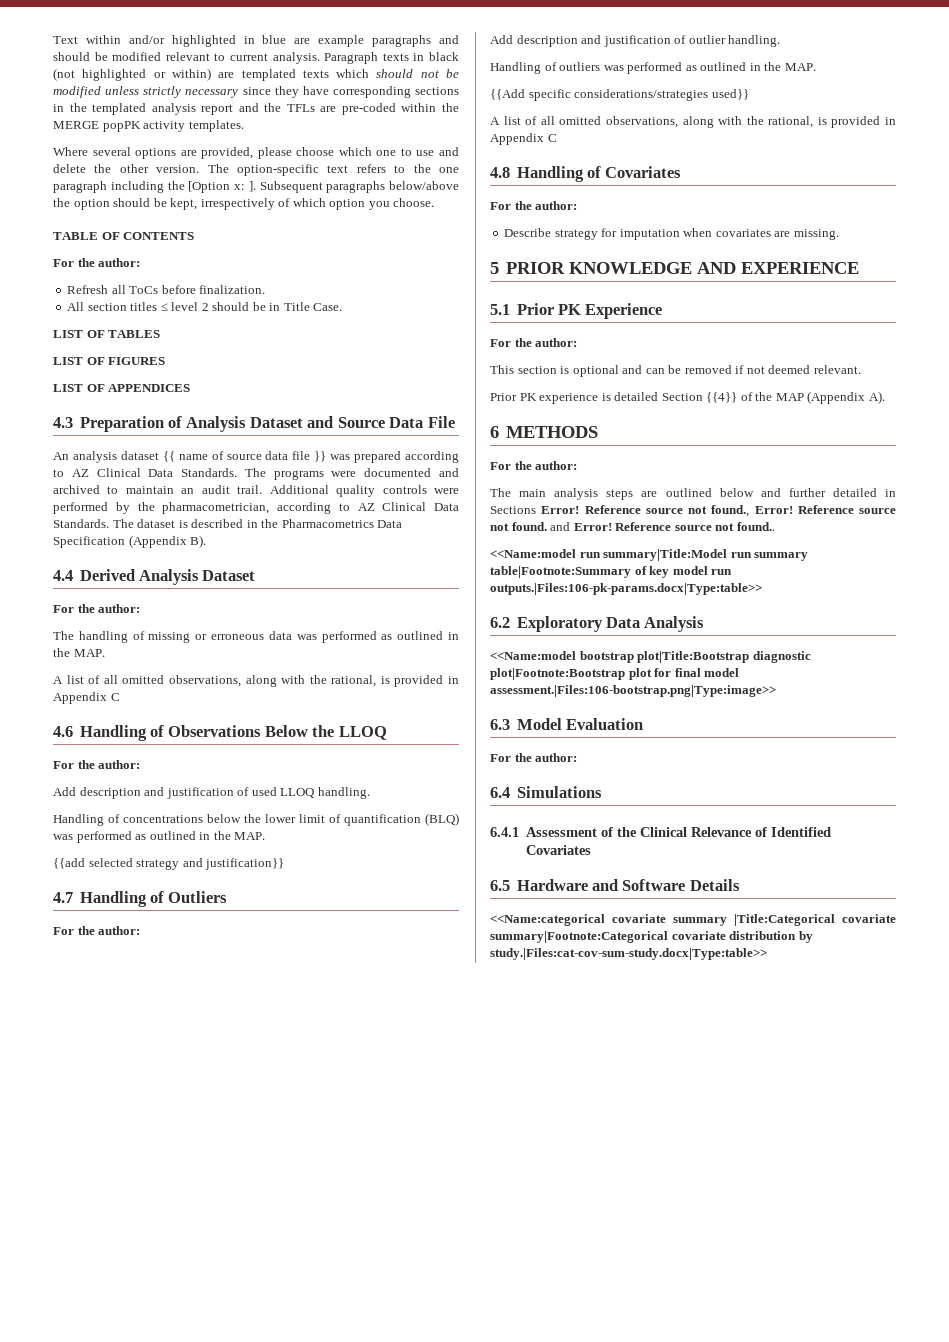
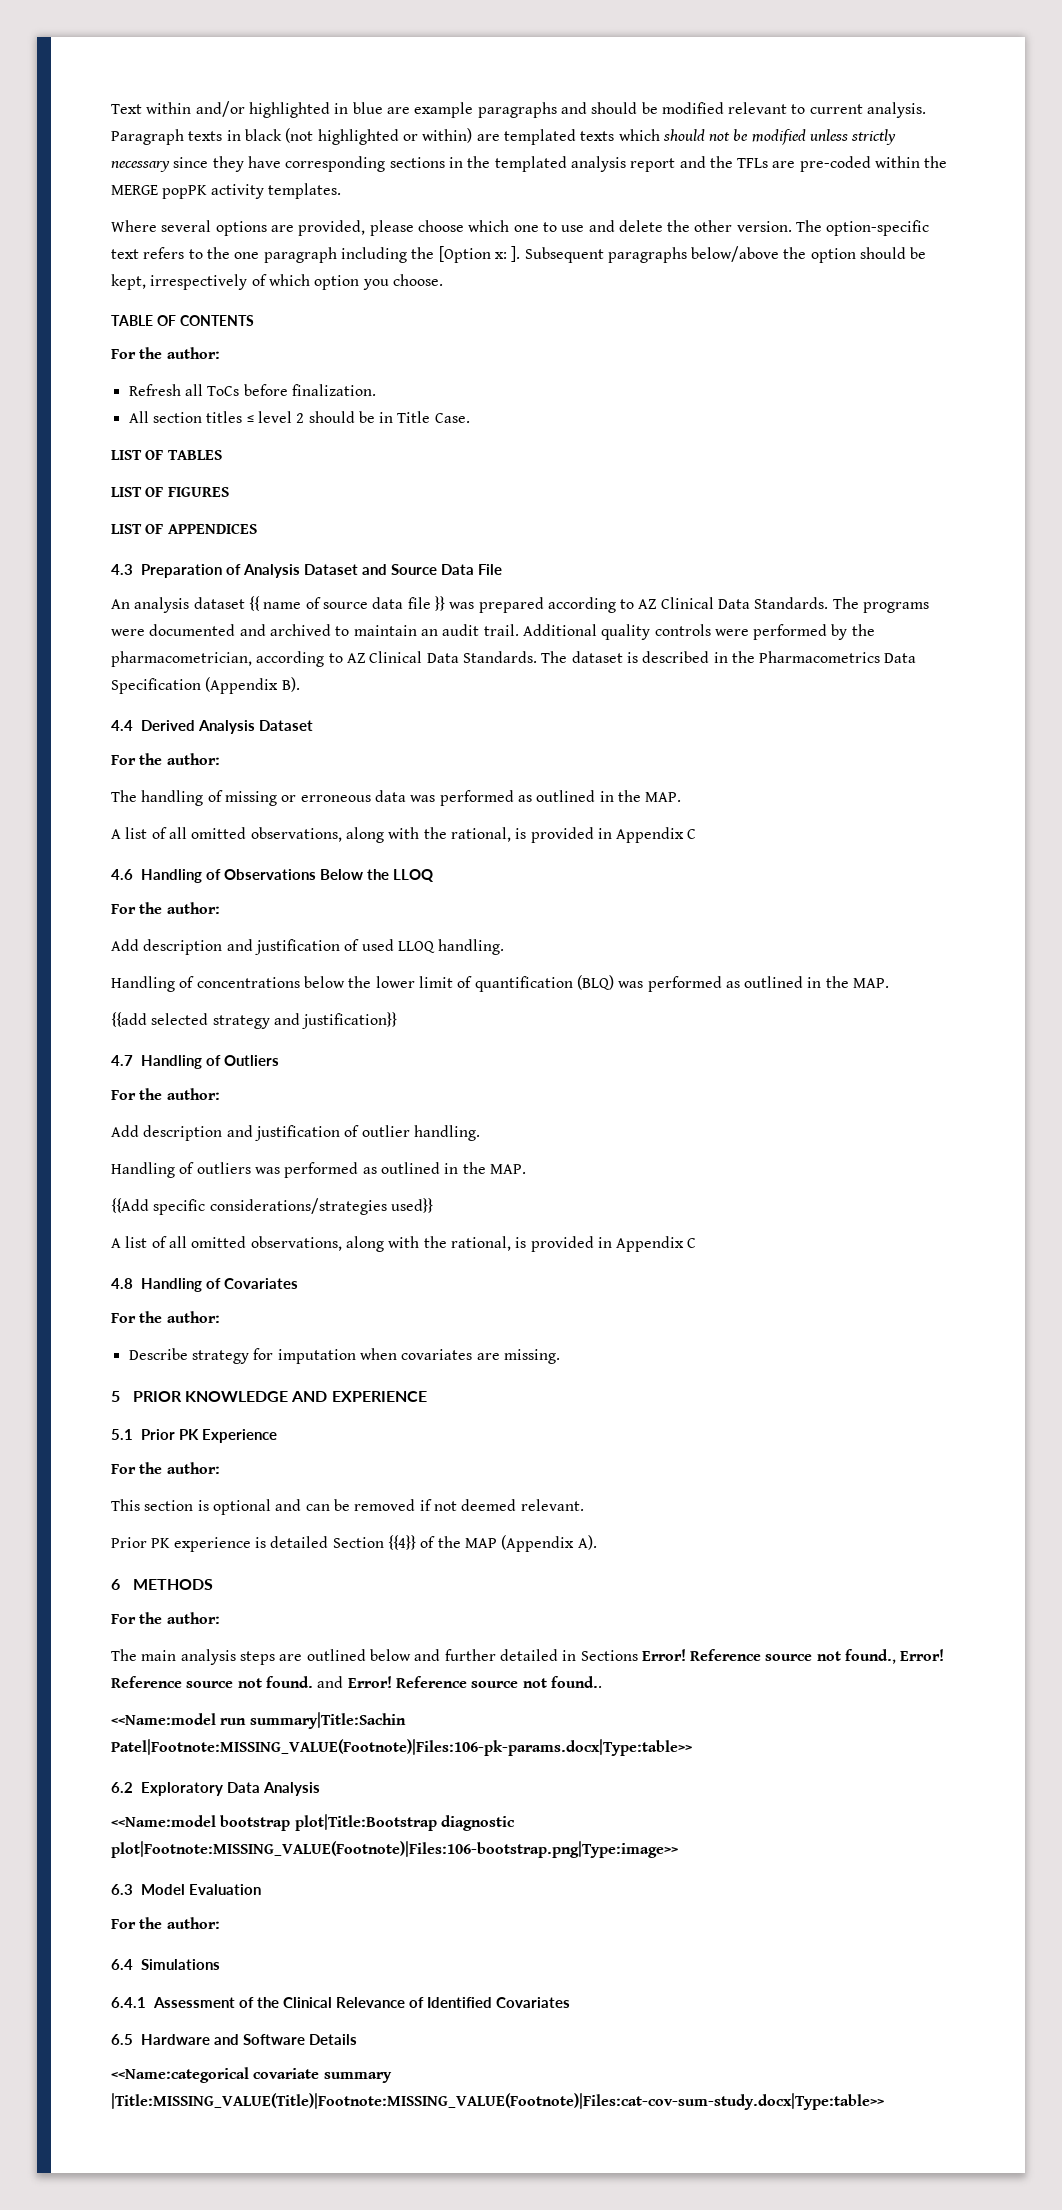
[603,549,809,561] [490,566,733,578] [490,583,762,595] summary|Title:Model run summary table|Footnote:Summary of key model run outputs.|Files:106-pk-params.docx|Type:table>> -> [249,1712,406,1729] [111,1739,692,1756] summary|Title:Sachin Patel|Footnote:MISSING_VALUE(Footnote)|Files:106-pk-params.docx|Type:table>>
[490,668,740,680] [490,685,776,697] plot|Footnote:Bootstrap plot for final model assessment.|Files:106-bootstrap.png|Type:image>> -> [111,1841,678,1858] plot|Footnote:MISSING_VALUE(Footnote)|Files:106-bootstrap.png|Type:image>>
[734,914,896,926] [490,931,813,943] [490,948,767,960] |Title:Categorical covariate summary|Footnote:Categorical covariate distribution by study.|Files:cat-cov-sum-study.docx|Type:table>> -> [111,2093,884,2110] |Title:MISSING_VALUE(Title)|Footnote:MISSING_VALUE(Footnote)|Files:cat-cov-sum-study.docx|Type:table>>

